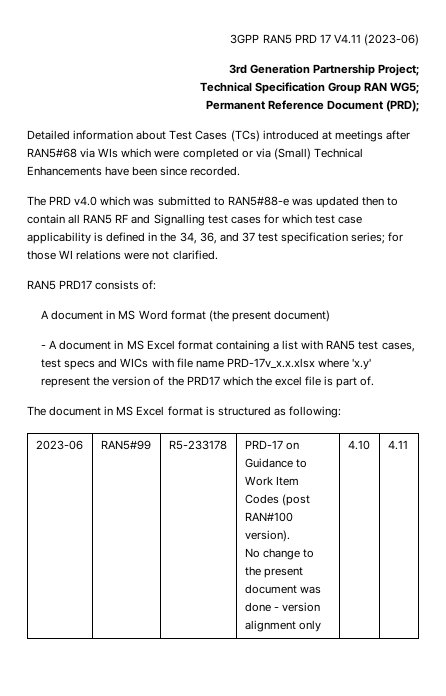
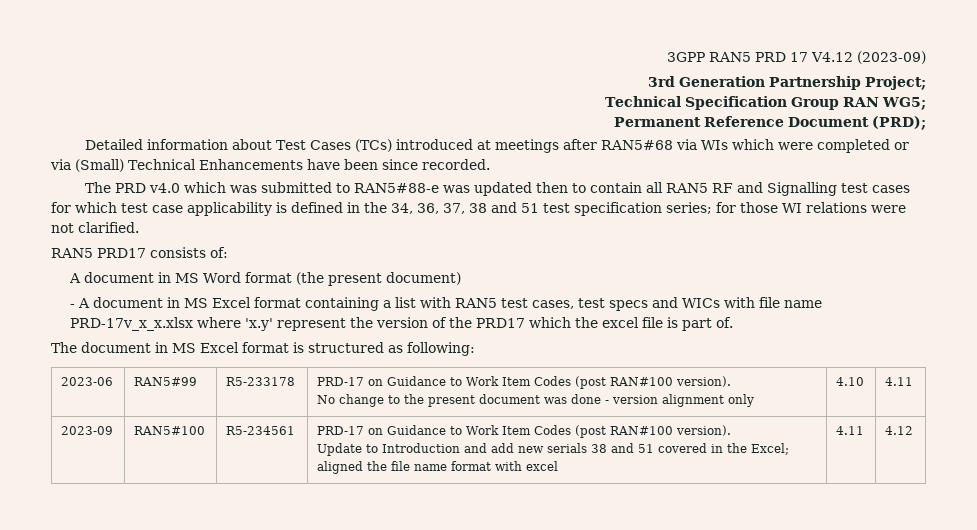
[333,34,420,46] V4.11 (2023-06) -> [811,51,926,64] V4.12 (2023-09)
[219,232,255,242] and 37 -> [443,202,539,214] 37, 38 and 51
[226,358,315,368] PRD-17v_x.x.xlsx -> [69,317,193,331] PRD-17v_x_x.xlsx
(408, 445) none -> [61,426,114,435] [134,426,206,435] [226,426,296,435] [317,425,732,438] [317,443,790,456] [317,461,559,474] [836,426,865,435] [885,426,914,435] // 2023-09 | RAN5#100 | R5-234561 | PRD-17 on Guidance to Work Item Codes (post RAN#100 version). // Update to Introduction and add new serials 38 and 51 covered in the Excel; aligned the file name format with excel | 4.11 | 4.12

